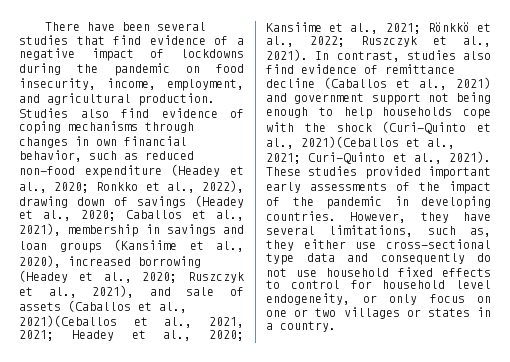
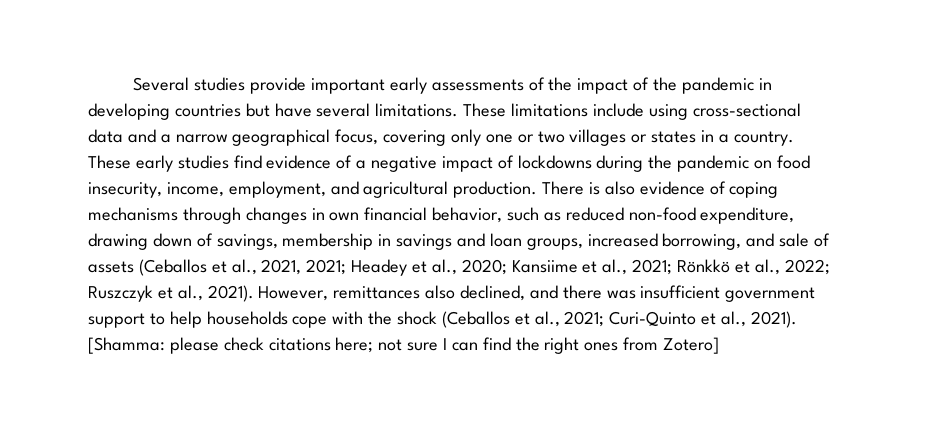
[44,22,206,31] [19,35,105,45] There have been several studies that -> [133,77,772,94] [88,103,801,120] [88,129,794,146] [88,155,229,172] Several studies provide important early assessments of the impact of the pandemic in developing countries but have several limitations. These limitations include using cross-sectional data and a narrow geographical focus, covering only one or two villages or states in a country. These early studies
[19,108,149,118] Studies also find -> [542,181,635,195] There is also
[84,164,244,178] [19,180,244,193] [19,195,244,208] [19,210,244,221] [19,223,61,236] expenditure (Headey et al., 2020; Ronkko et al., 2022), drawing down of savings (Headey et al., 2020; Caballos et al., 2021), -> [700,207,795,224] [88,233,278,250] expenditure, drawing down of savings,
[59,239,244,253] [19,255,201,268] [19,270,244,283] [19,285,244,298] [19,300,187,313] [19,315,117,327] groups (Kansiime et al., 2020), increased borrowing (Headey et al., 2020; Ruszczyk et al., 2021), and sale of assets (Caballos et al., 2021)(Ceballos -> [526,233,831,250] [88,259,207,276] groups, increased borrowing, and sale of assets (Ceballos
[315,50,491,62] [266,64,455,74] [266,77,491,90] [266,92,491,105] [266,107,308,118] In contrast, studies also find evidence of remittance decline (Caballos et al., 2021) and government support not being enough -> [258,285,816,302] [88,313,145,328] However, remittances also declined, and there was insufficient government support
[382,121,491,134] [266,136,399,149] (Curi-Quinto et al., 2021)(Ceballos -> [441,311,510,328] (Ceballos
[266,166,491,179] [266,181,491,194] [266,196,491,209] [266,211,491,223] [266,225,491,237] [266,239,491,251] [266,253,491,265] [266,267,491,277] [266,280,491,289] [266,293,491,305] [266,307,491,319] [266,321,336,332] These studies provided important early assessments of the impact of the pandemic in developing countries. However, they have several limitations, such as, they either use cross-sectional type data and consequently do not use household fixed effects to control for household level endogeneity, or only focus on one or two villages or states in a country. -> [88,337,720,354] [Shamma: please check citations here; not sure I can find the right ones from Zotero]

